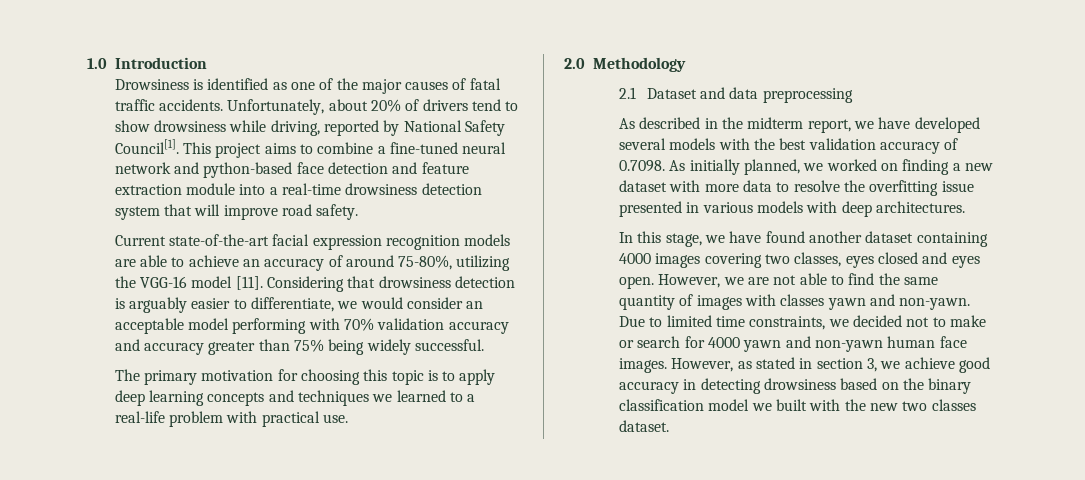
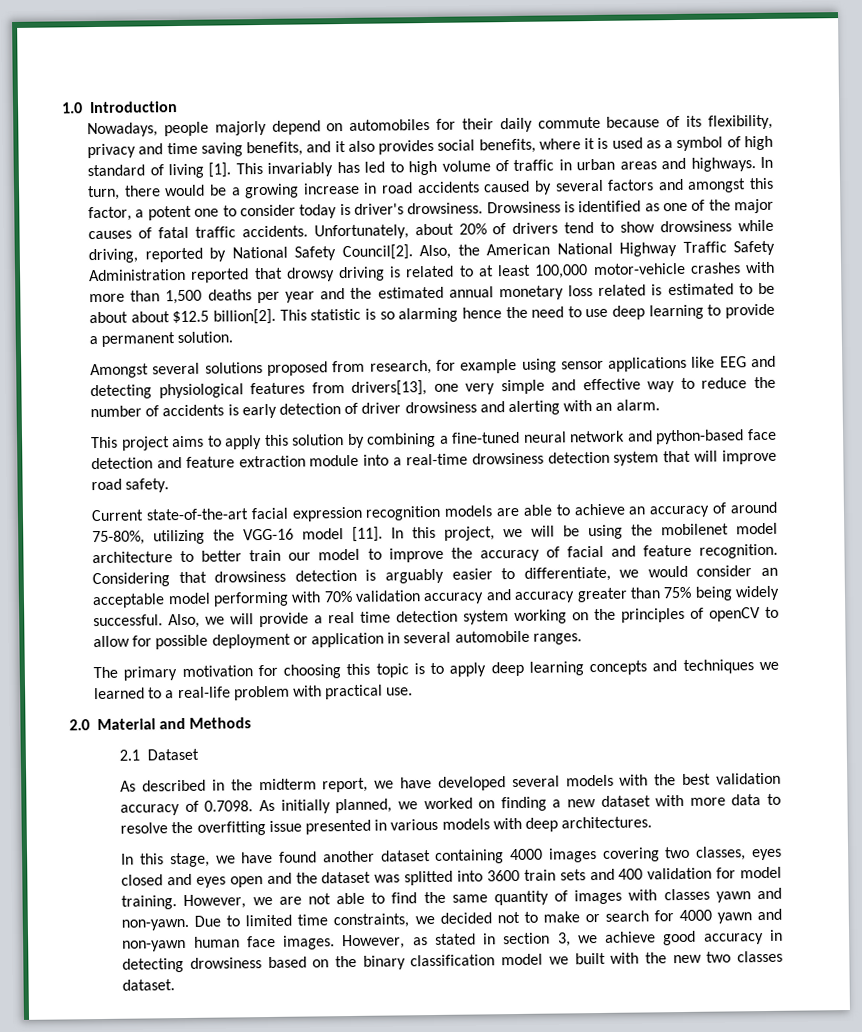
(207, 63) none -> [87,114,773,138] [87,135,773,159] [87,156,773,179] [88,177,774,201] [88,202,484,222] Nowadays, people majorly depend on automobiles for their daily commute because of its flexibility, privacy and time saving benefits, and it also provides social benefits, where it is used as a symbol of high standard of living [1]. This invariably has led to high volume of traffic in urban areas and highways. In turn, there would be a growing increase in road accidents caused by several factors and amongst this factor, a potent one to consider today is driver's drowsiness.
[114,139,374,158] Council[1]. This project aims to combine -> [341,240,775,261] [89,261,775,283] [89,282,775,305] [89,303,776,325] [89,331,234,347] [90,355,776,379] [90,376,777,400] [90,399,660,419] [91,432,437,451] Council[2]. Also, the American National Highway Traffic Safety Administration reported that drowsy driving is related to at least 100,000 motor-vehicle crashes with more than 1,500 deaths per year and the estimated annual monetary loss related is estimated to be about about $12.5 billion[2]. This statistic is so alarming hence the need to use deep learning to provide a permanent solution. // Amongst several solutions proposed from research, for example using sensor applications like EEG and detecting physiological features from drivers[13], one very simple and effective way to reduce the number of accidents is early detection of driver drowsiness and alerting with an alarm. // This project aims to apply this solution by combining
(263, 283) none -> [391,522,778,541] [92,543,778,564] In this project, we will be using the mobilenet model architecture to better train our model to improve the accuracy of facial and feature recognition.
(484, 345) none -> [168,606,779,629] [93,630,582,650] Also, we will provide a real time detection system working on the principles of openCV to allow for possible deployment or application in several automobile ranges.
[593,57,686,72] Methodology -> [96,717,252,731] Material and Methods
[700,87,853,103] and data preprocessing -> (199, 754) none
[619,276,655,289] open. -> [229,866,783,888] [121,895,178,910] open and the dataset was splitted into 3600 train sets and 400 validation for model training.

